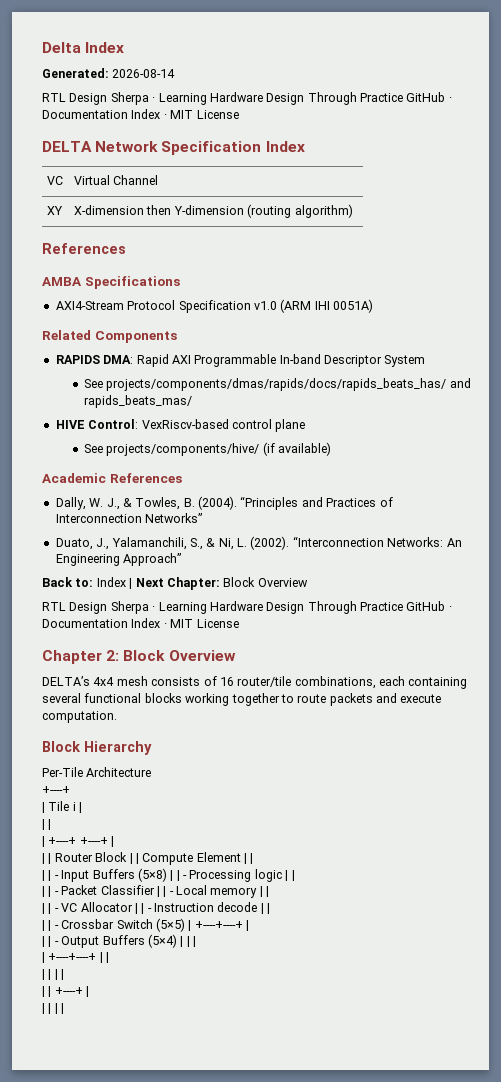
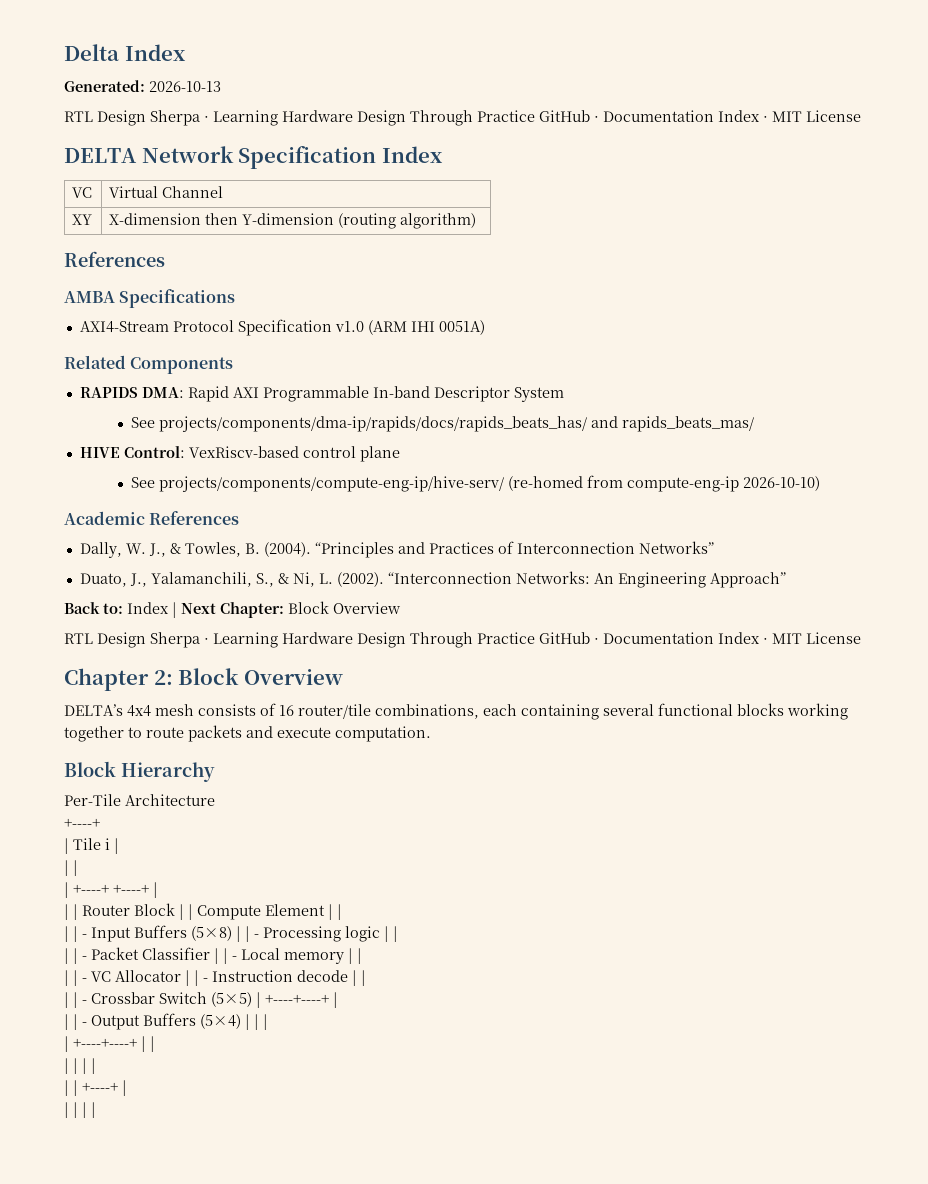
[112,69,176,78] 2026-08-14 -> [149,81,221,92] 2026-10-13
[106,378,447,391] projects/components/dmas/rapids/docs/rapids_beats_has/ -> [159,416,588,432] projects/components/dma-ip/rapids/docs/rapids_beats_has/
[106,442,331,456] projects/components/hive/ (if available) -> [159,475,821,492] projects/components/compute-eng-ip/hive-serv/ (re-homed from compute-eng-ip 2026-10-10)

